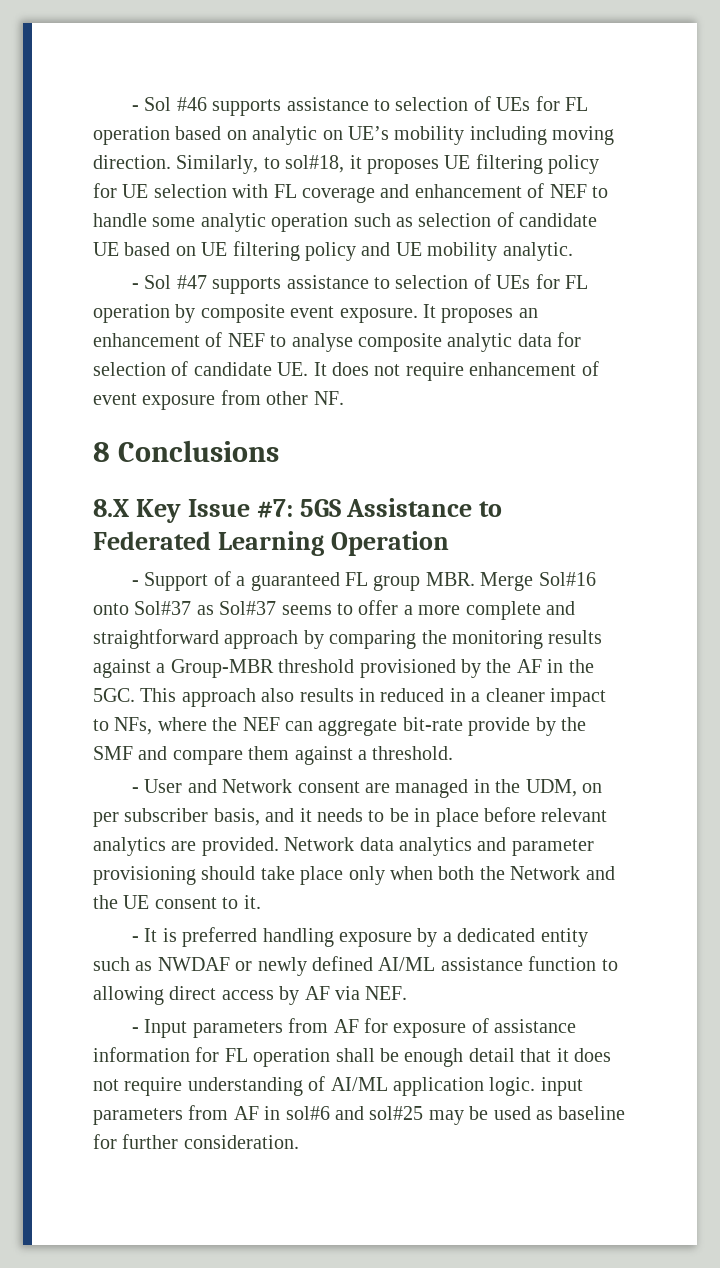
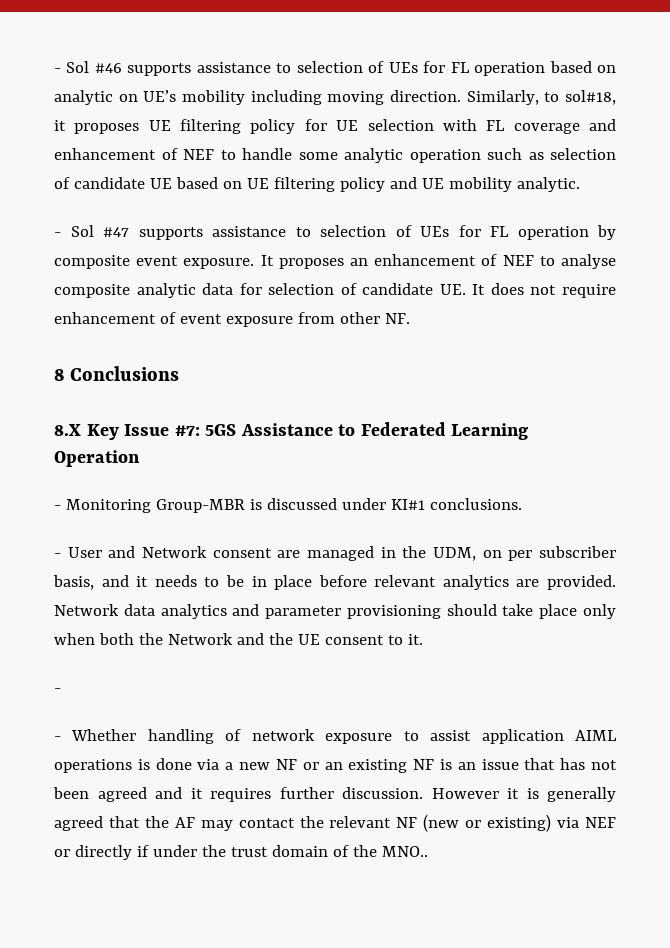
[144,571,596,591] [93,600,575,620] [93,629,603,649] [93,659,594,678] [93,688,606,707] [93,717,586,736] [93,746,454,765] Support of a guaranteed FL group MBR. Merge Sol#16 onto Sol#37 as Sol#37 seems to offer a more complete and straightforward approach by comparing the monitoring results against a Group-MBR threshold provisioned by the AF in the 5GC. This approach also results in reduced in a cleaner impact to NFs, where the NEF can aggregate bit-rate provide by the SMF and compare them against a threshold. -> [65,498,522,513] Monitoring Group-MBR is discussed under KI#1 conclusions.
[144,927,588,947] [93,956,618,976] [93,986,408,1005] [132,1018,577,1038] [93,1047,611,1067] [93,1076,583,1096] [93,1105,626,1125] [93,1134,299,1149] It is preferred handling exposure by a dedicated entity such as NWDAF or newly defined AI/ML assistance function to allowing direct access by AF via NEF. // - Input parameters from AF for exposure of assistance information for FL operation shall be enough detail that it does not require understanding of AI/ML application logic. input parameters from AF in sol#6 and sol#25 may be used as baseline for further consideration. -> [54,729,617,744] [54,758,617,773] [53,787,616,802] [54,814,616,832] [54,845,428,860] // - Whether handling of network exposure to assist application AIML operations is done via a new NF or an existing NF is an issue that has not been agreed and it requires further discussion. However it is generally agreed that the AF may contact the relevant NF (new or existing) via NEF or directly if under the trust domain of the MNO..

